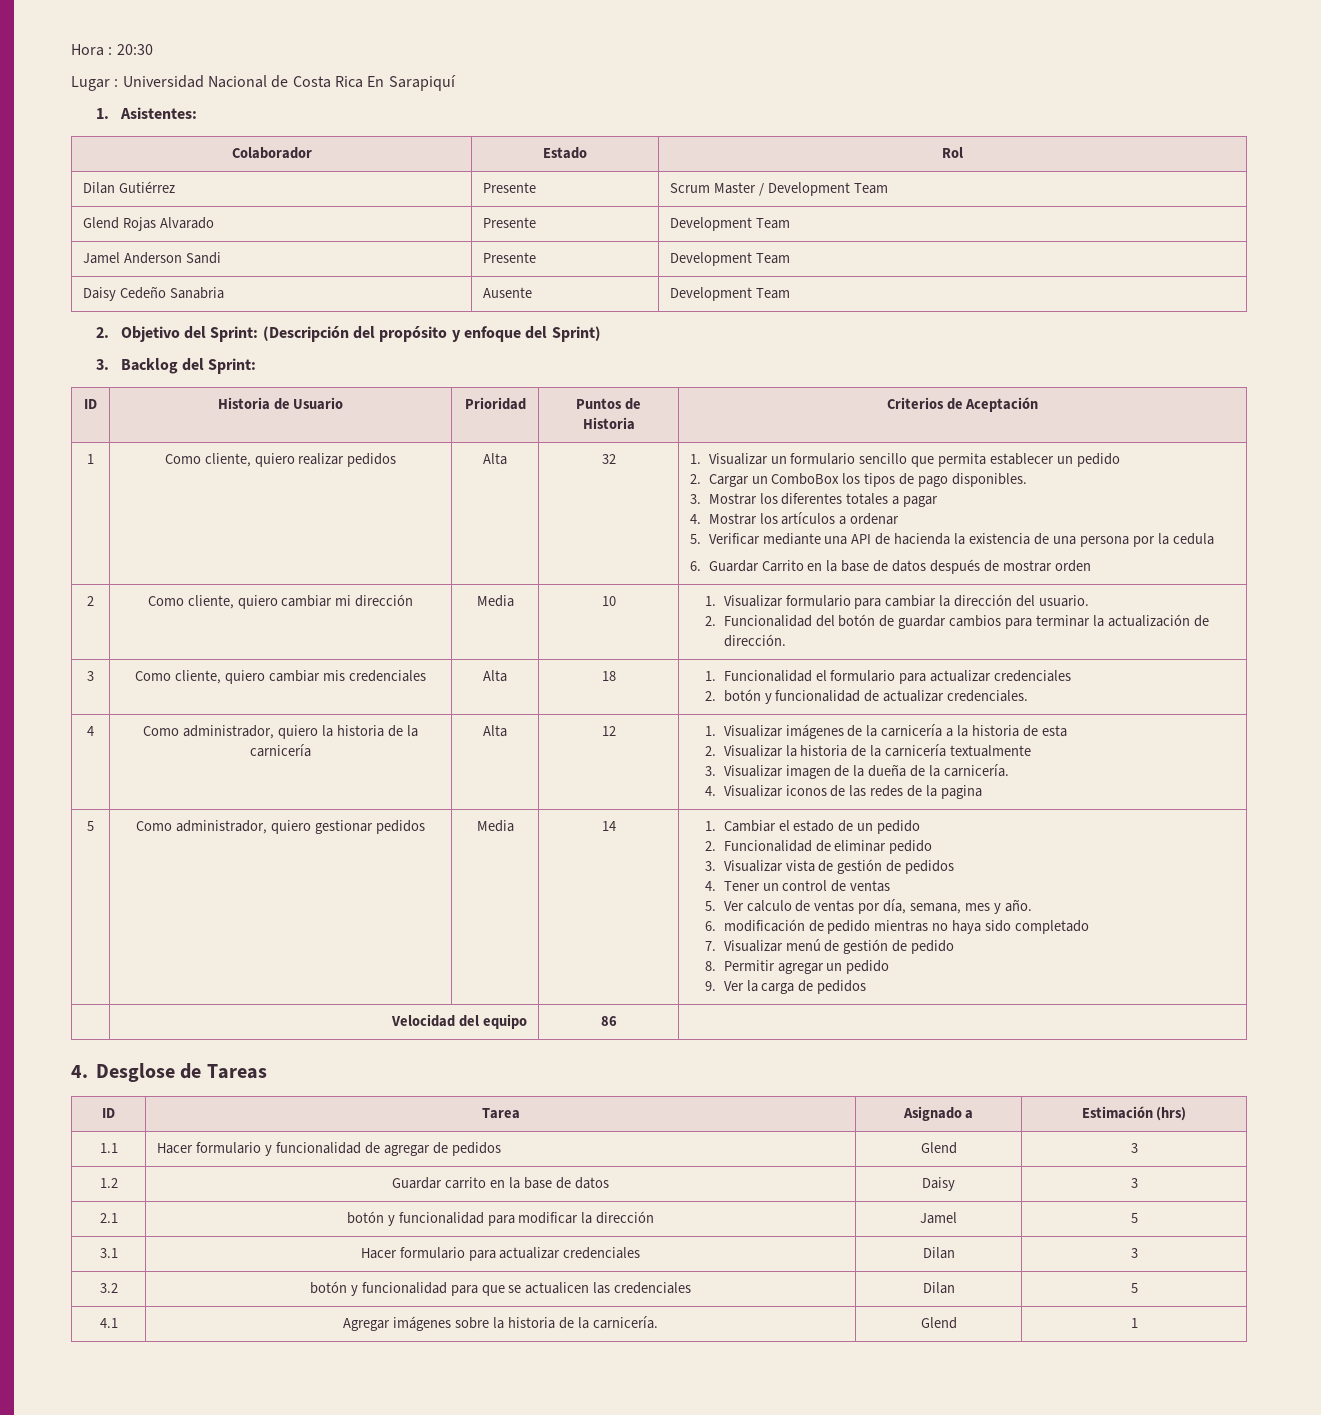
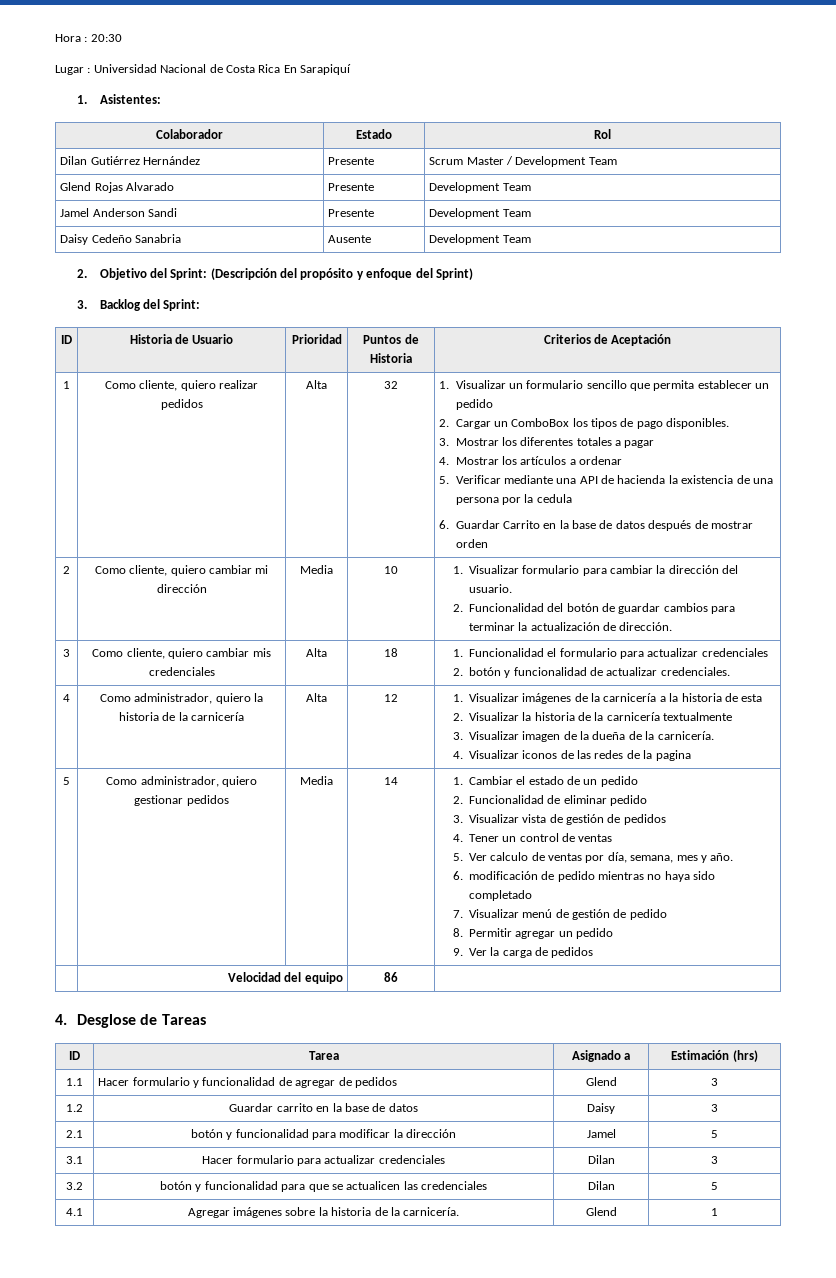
(176, 187) none -> [143,156,201,165] Hernández

